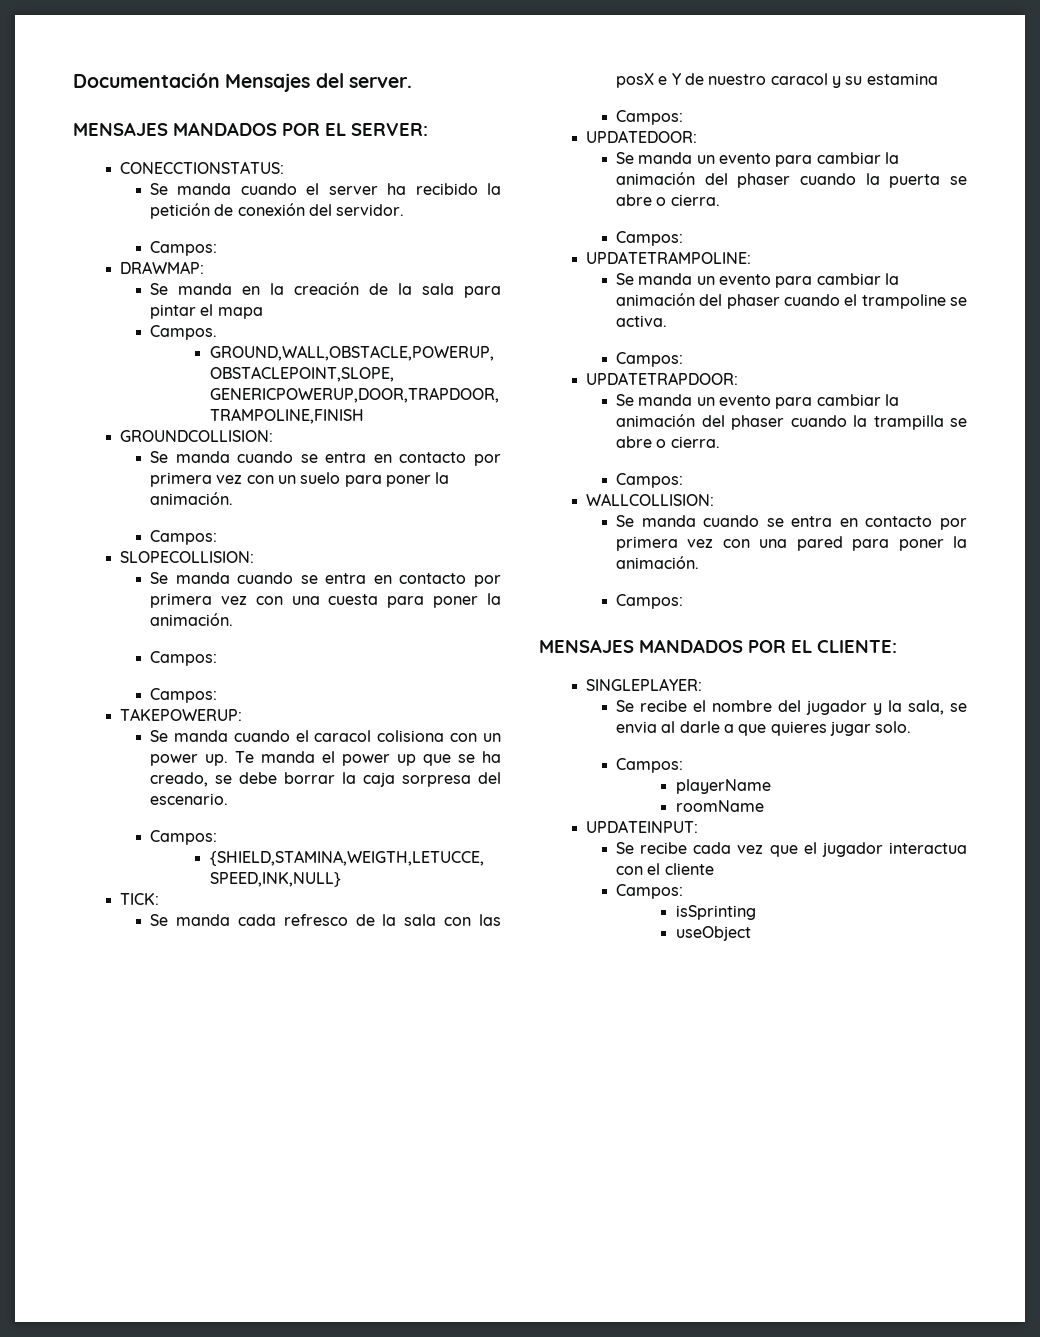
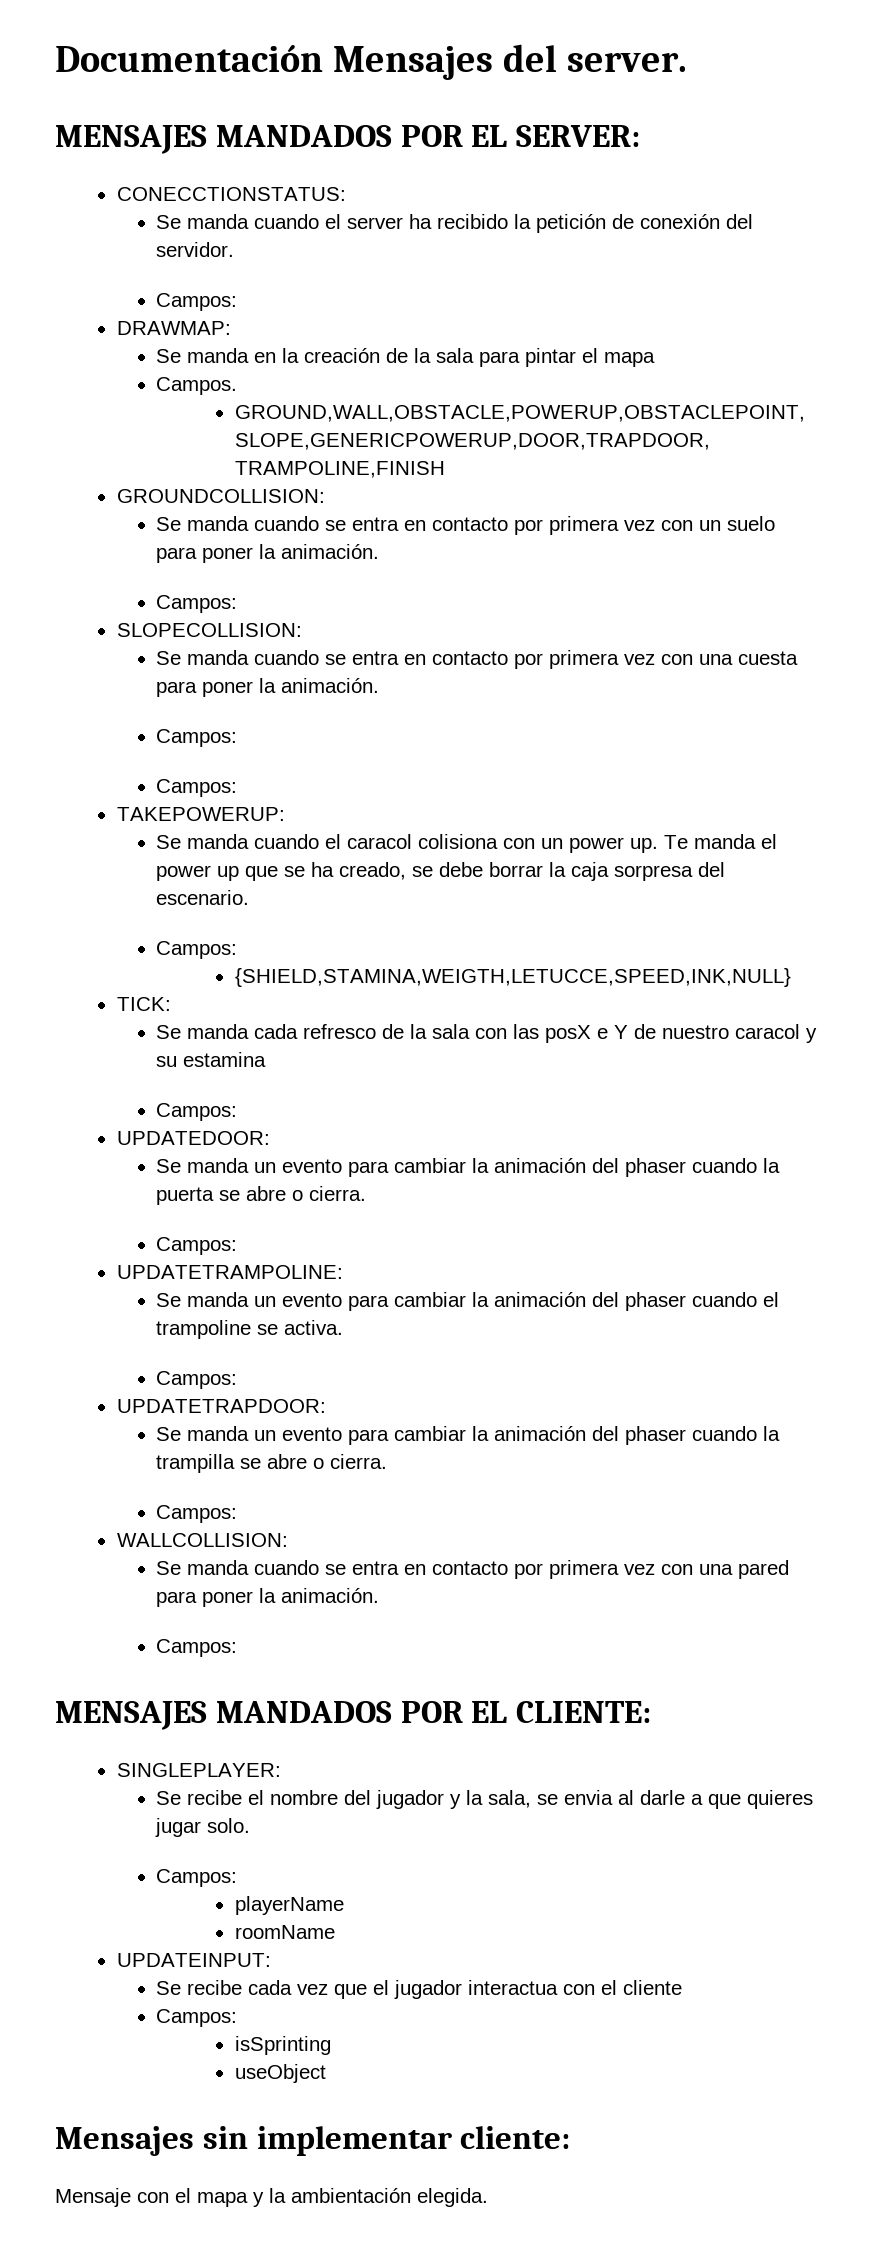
(751, 933) none -> [55,2126,571,2156] [55,2188,488,2207] // Mensajes sin implementar cliente: // Mensaje con el mapa y la ambientación elegida.

